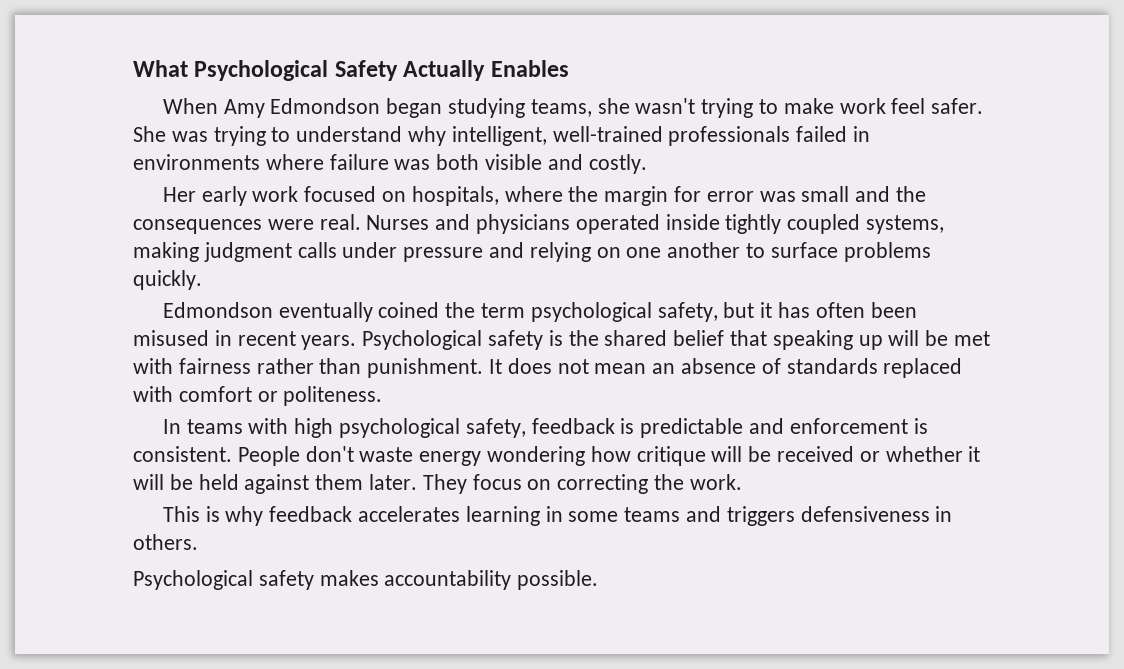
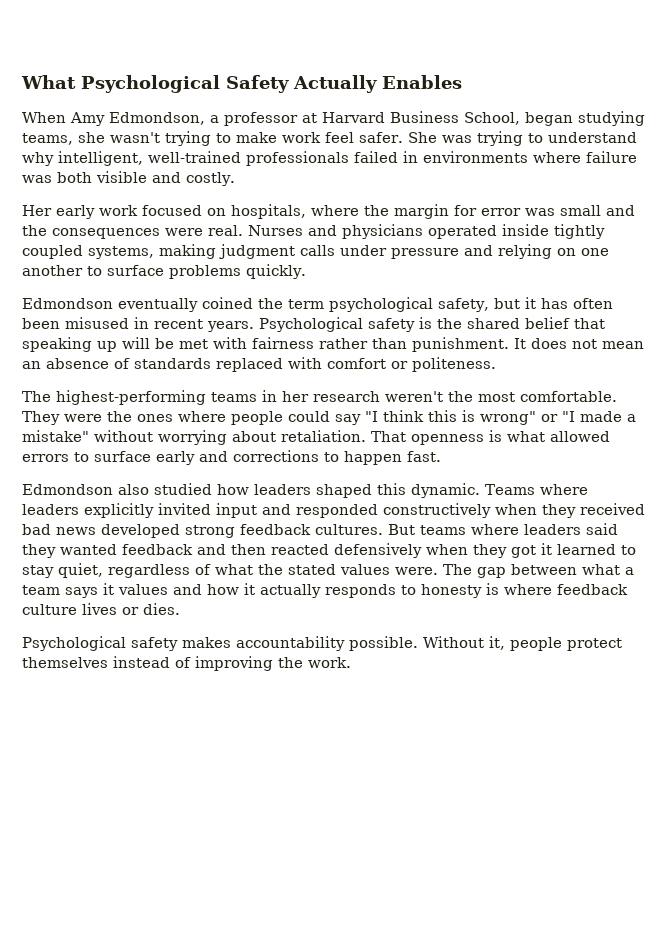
[270,98,381,114] Edmondson -> [109,111,520,126] Edmondson, a professor at Harvard Business School,
[162,418,928,438] [133,446,981,466] [133,474,742,494] [162,506,953,526] [133,534,198,550] In teams with high psychological safety, feedback is predictable and enforcement is consistent. People don't waste energy wondering how critique will be received or whether it will be held against them later. They focus on correcting the work. // This is why feedback accelerates learning in some teams and triggers defensiveness in others. -> [22,390,617,405] [22,410,636,425] [22,430,610,445] [22,450,441,465] [22,483,588,498] [22,503,645,518] [22,523,618,538] [22,543,636,558] [22,563,634,578] [22,583,628,598] [22,603,180,615] The highest-performing teams in her research weren't the most comfortable. They were the ones where people could say "I think this is wrong" or "I made a mistake" without worrying about retaliation. That openness is what allowed errors to surface early and corrections to happen fast. // Edmondson also studied how leaders shaped this dynamic. Teams where leaders explicitly invited input and responded constructively when they received bad news developed strong feedback cultures. But teams where leaders said they wanted feedback and then reacted defensively when they got it learned to stay quiet, regardless of what the stated values were. The gap between what a team says it values and how it actually responds to honesty is where feedback culture lives or dies.
(599, 580) none -> [423,636,622,651] [22,656,351,671] Without it, people protect themselves instead of improving the work.

